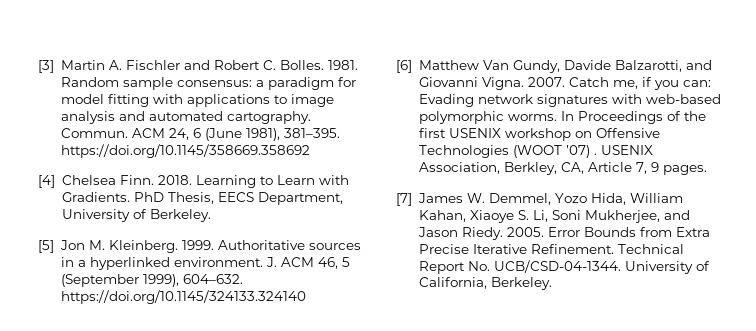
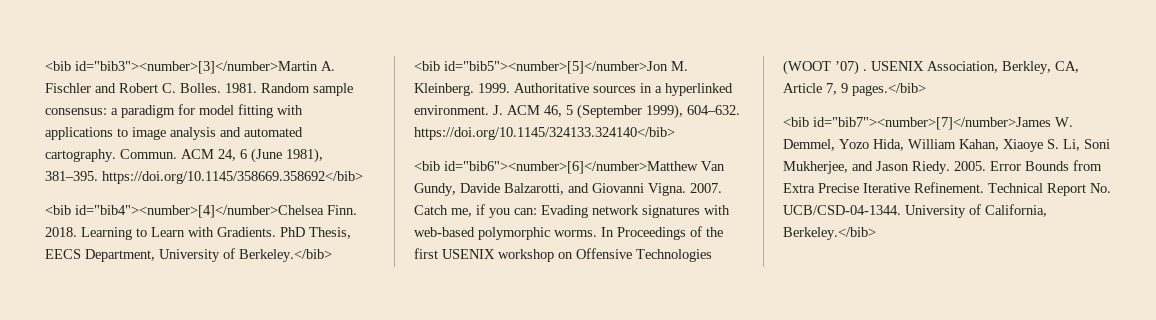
[38,60,105,73] [3] Martin -> [45,61,318,74] <bib id="bib3"><number>[3]</number>Martin
[60,144,310,158] [38,175,116,188] https://doi.org/10.1145/358669.358692 // [4] Chelsea -> [102,171,363,184] [45,205,324,218] https://doi.org/10.1145/358669.358692</bib> // <bib id="bib4"><number>[4]</number>Chelsea
[149,209,211,222] [38,240,85,253] Berkeley. // [5] Jon -> [239,249,332,262] [414,61,668,74] Berkeley.</bib> // <bib id="bib5"><number>[5]</number>Jon
[60,290,306,304] [396,60,479,73] https://doi.org/10.1145/324133.324140 // [6] Matthew -> [414,127,675,140] [414,161,698,174] https://doi.org/10.1145/324133.324140</bib> // <bib id="bib6"><number>[6]</number>Matthew
[662,165,707,175] [396,193,463,206] pages. // [7] James -> [852,83,926,96] [783,117,1051,130] pages.</bib> // <bib id="bib7"><number>[7]</number>James
[490,277,552,290] Berkeley. -> [783,227,876,240] Berkeley.</bib>

